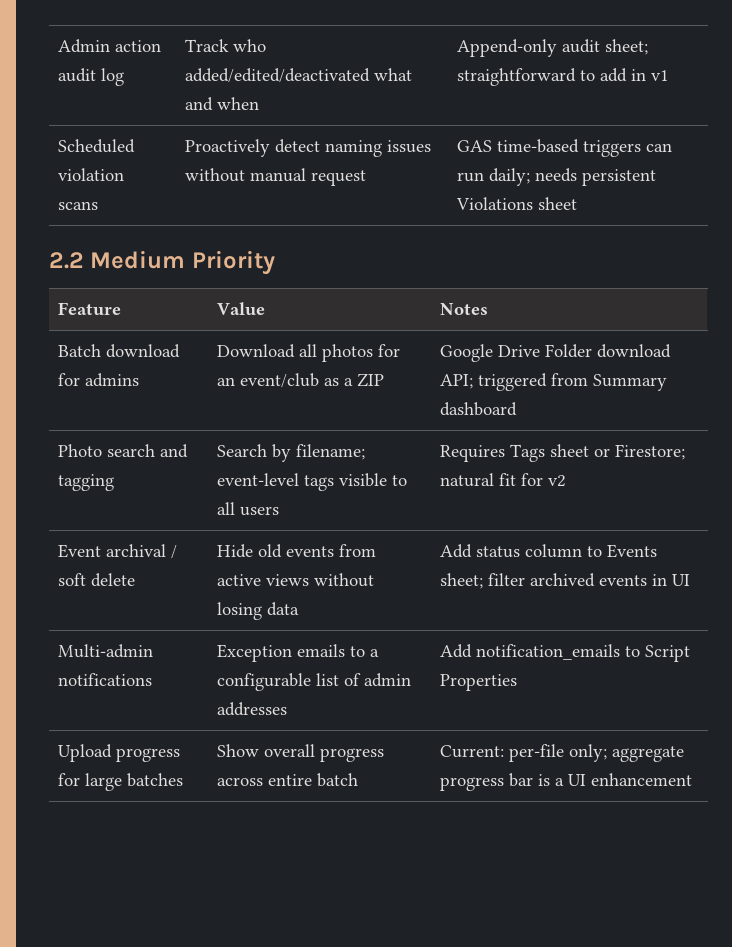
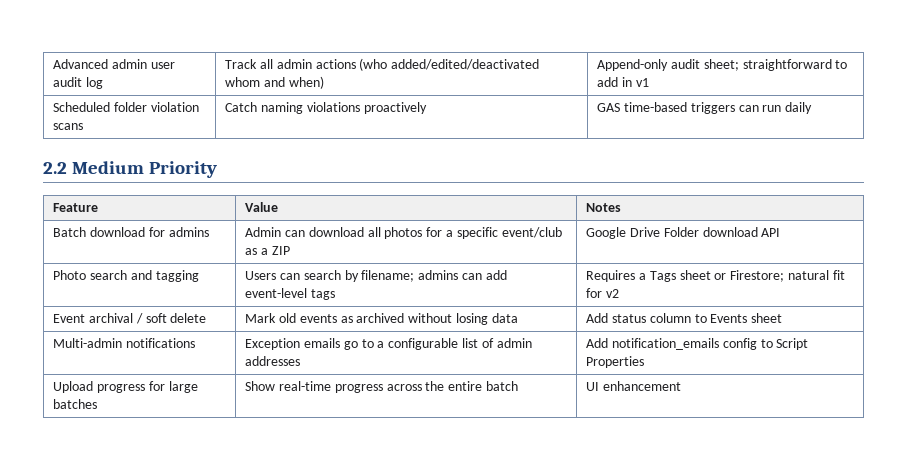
[58,39,162,53] Admin action -> [53,59,175,69] Advanced admin user
[233,39,267,52] [185,68,413,83] [185,97,260,111] who added/edited/deactivated what and when -> [260,58,540,71] [225,76,324,89] all admin actions (who added/edited/deactivated whom and when)
(136, 146) none -> [114,102,148,112] folder
[185,139,432,157] [185,168,367,186] Proactively detect naming issues without manual request -> [225,102,427,114] Catch naming violations proactively
[489,168,657,186] [456,197,578,210] daily; needs persistent Violations sheet -> [785,102,813,114] daily
[217,344,296,358] Download -> [245,227,364,237] Admin can download
[217,377,236,386] an -> [445,227,498,239] a specific
[440,373,668,391] [440,402,518,416] API; triggered from Summary dashboard -> [761,228,781,237] API
[217,444,366,462] [217,473,408,491] [217,502,280,516] Search by filename; event-level tags visible to all users -> [245,270,507,282] [245,288,336,300] Users can search by filename; admins can add event-level tags
(506, 453) none -> [639,273,647,280] a
[217,544,254,558] Hide -> [245,313,277,323] Mark
[339,544,377,557] [217,574,310,586] from active views -> [340,313,405,323] as archived
[440,573,691,589] sheet; filter archived events in UI -> [751,313,783,323] sheet
(346, 650) none -> [343,341,358,350] go
(621, 652) none -> [722,338,757,350] config
[264,744,316,757] overall -> [279,381,332,391] real-time
(264, 781) none -> [425,381,445,391] the
[440,744,685,762] [440,773,565,791] Current: per-file only; aggregate progress bar is a -> (518, 386) none

